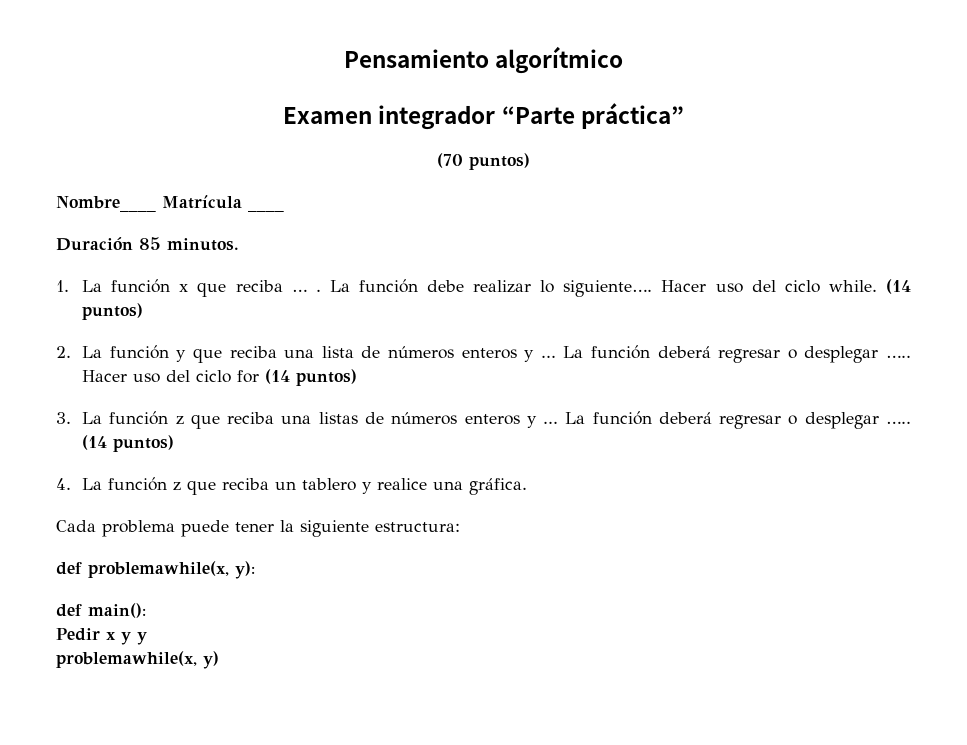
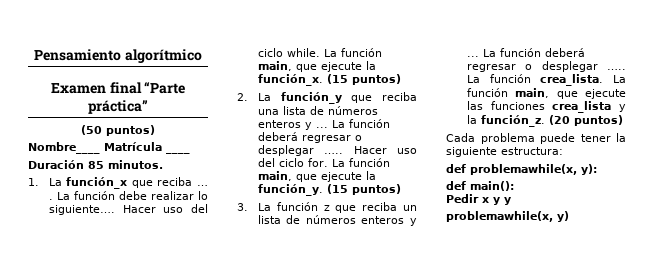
[378,105,496,130] integrador -> [109,82,142,94] final
[437,153,463,168] (70 -> [81,125,102,135] (50
[111,279,189,293] función x -> [66,177,128,189] función_x
[886,279,912,294] (14 -> [323,48,382,57] [257,61,376,72] [257,74,348,86] La función main, que ejecute la función_x. (15
[109,345,187,362] función y -> [280,92,342,104] función_y
[237,369,291,384] for (14 -> [307,158,390,167] [257,171,376,182] [257,184,348,196] for. La función main, que ejecute la función_y. (15
[281,412,358,424] una listas -> [403,205,417,211] [257,215,281,224] un lista
[82,435,175,452] [56,477,528,495] (14 puntos) // 4. La función z que reciba un tablero y realice una gráfica. -> [466,74,626,86] [466,88,626,99] [466,101,626,113] [466,115,623,127] La función crea_lista. La función main, que ejecute las funciones crea_lista y la función_z. (20 puntos)

